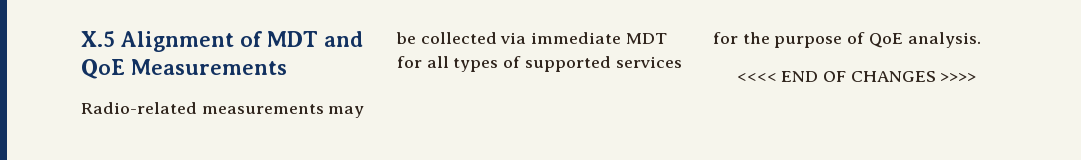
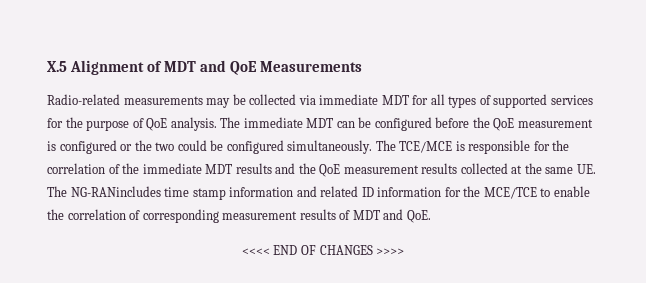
(981, 40) none -> [220,117,593,131] [47,140,570,154] [47,163,596,177] [47,186,590,200] [47,209,431,223] The immediate MDT can be configured before the QoE measurement is configured or the two could be configured simultaneously. The TCE/MCE is responsible for the correlation of the immediate MDT results and the QoE measurement results collected at the same UE. The NG-RANincludes time stamp information and related ID information for the MCE/TCE to enable the correlation of corresponding measurement results of MDT and QoE.

